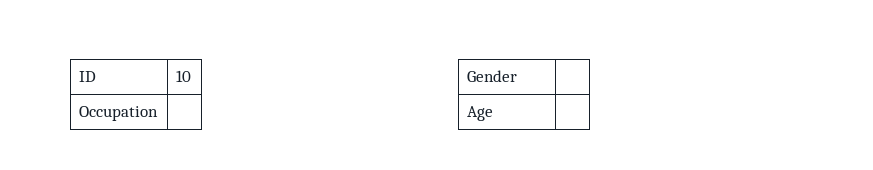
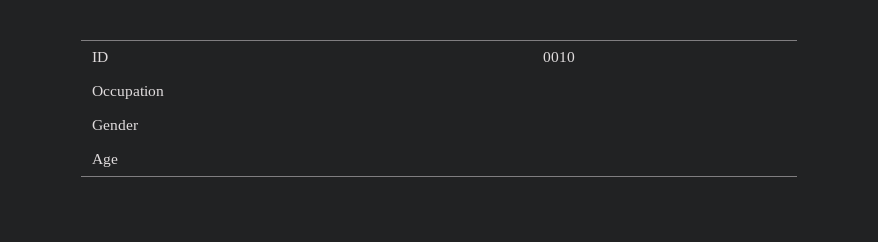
[176,70,192,82] 10 -> [543,52,576,62] 0010

